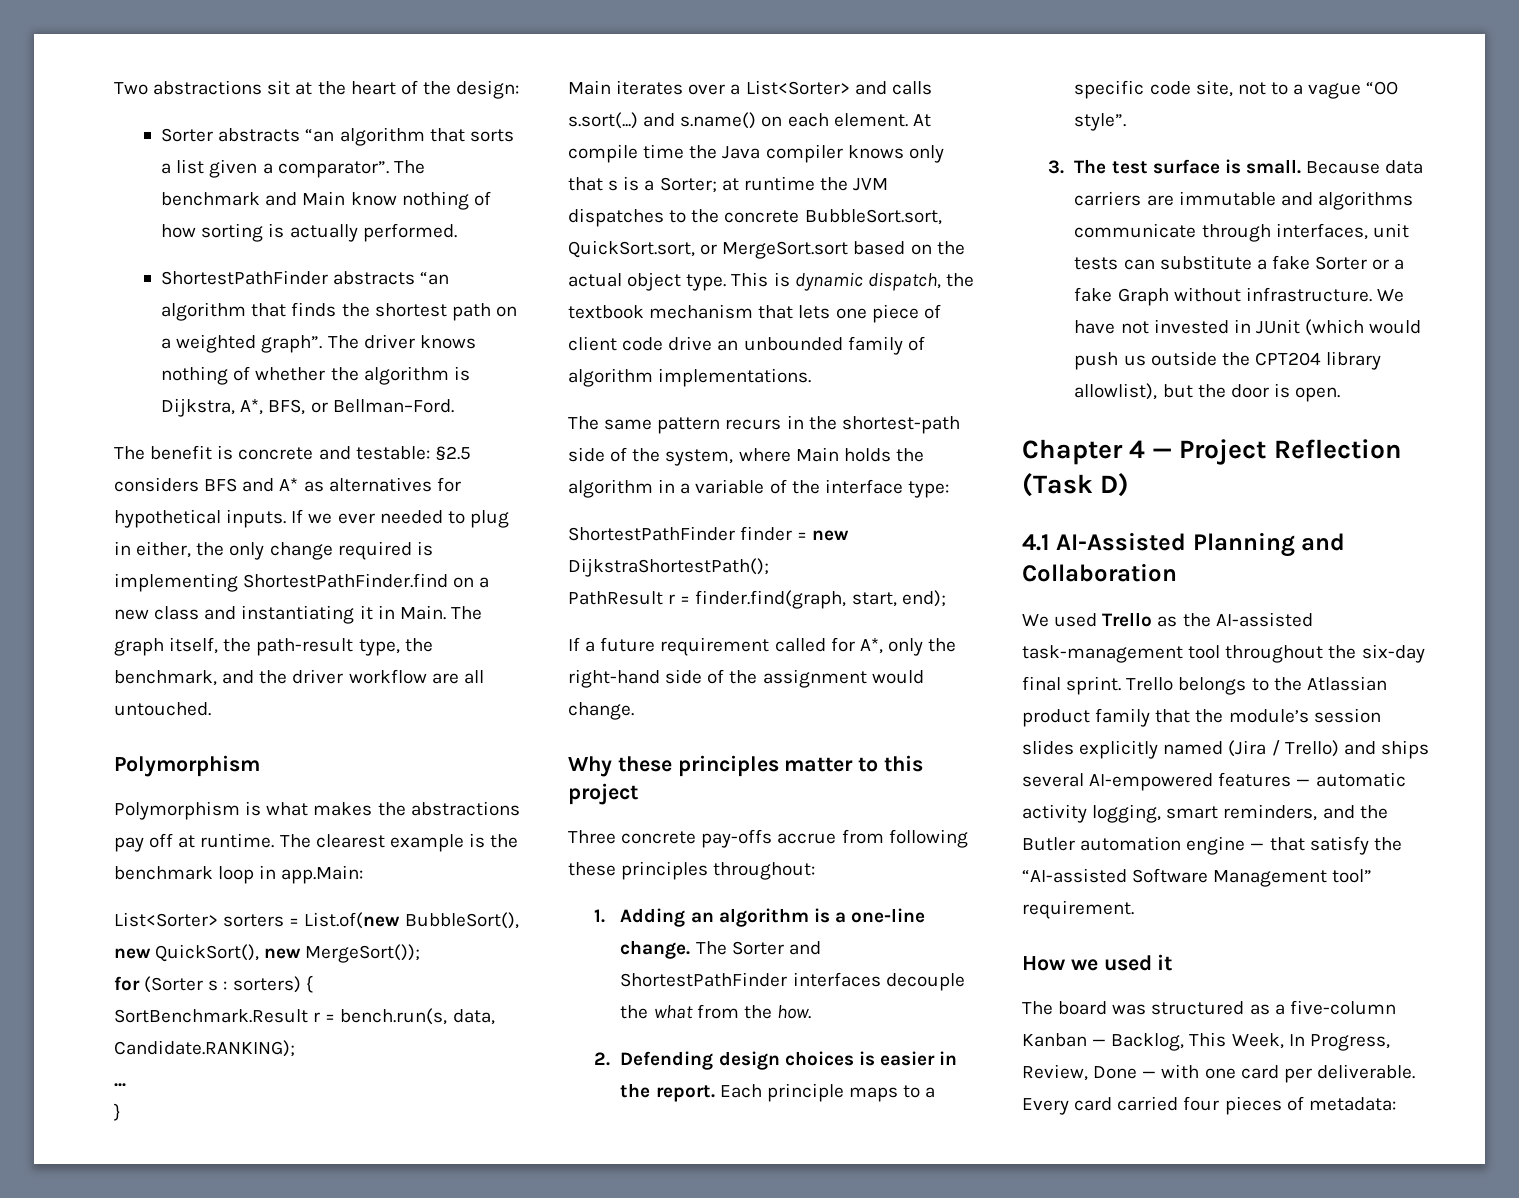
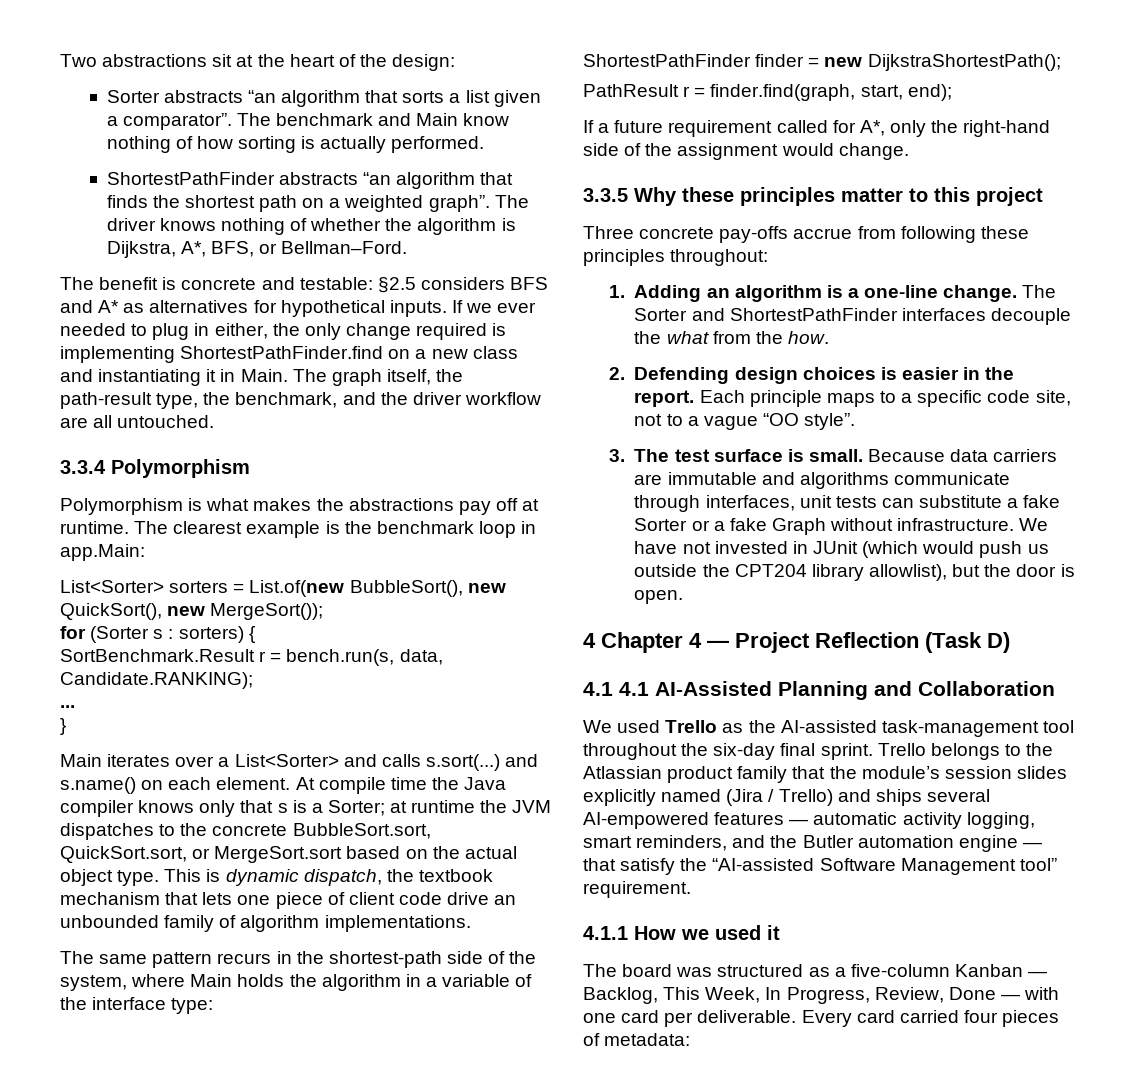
(211, 709) none -> [60,460,106,474] 3.3.4
(634, 711) none -> [583,188,628,202] 3.3.5
(1341, 394) none -> [583,633,596,648] 4
(1050, 542) none -> [619,682,649,696] 4.1
(1134, 909) none -> [583,926,628,940] 4.1.1

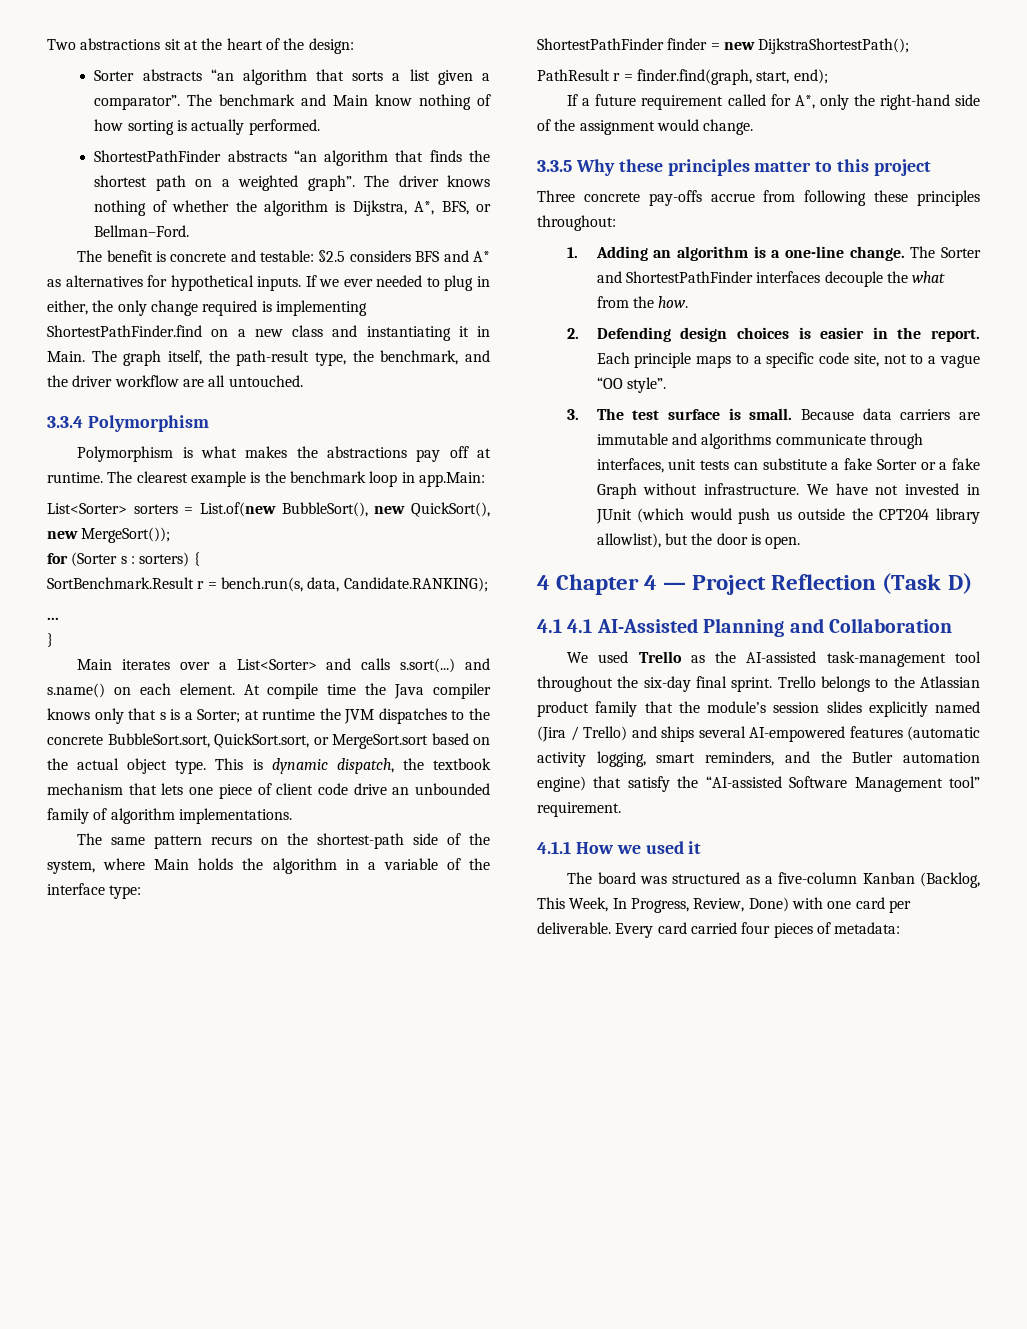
[276,951,292,964] in -> [261,837,279,845] on
[789,812,898,825] — automatic -> [907,726,980,741] (automatic
[958,835,1042,852] engine — -> [537,776,586,792] engine)
[1028,971,1048,977] [583,987,658,1004] — Backlog, -> [920,872,980,888] (Backlog,
[948,987,1020,1000] Done — -> [748,897,789,912] Done)

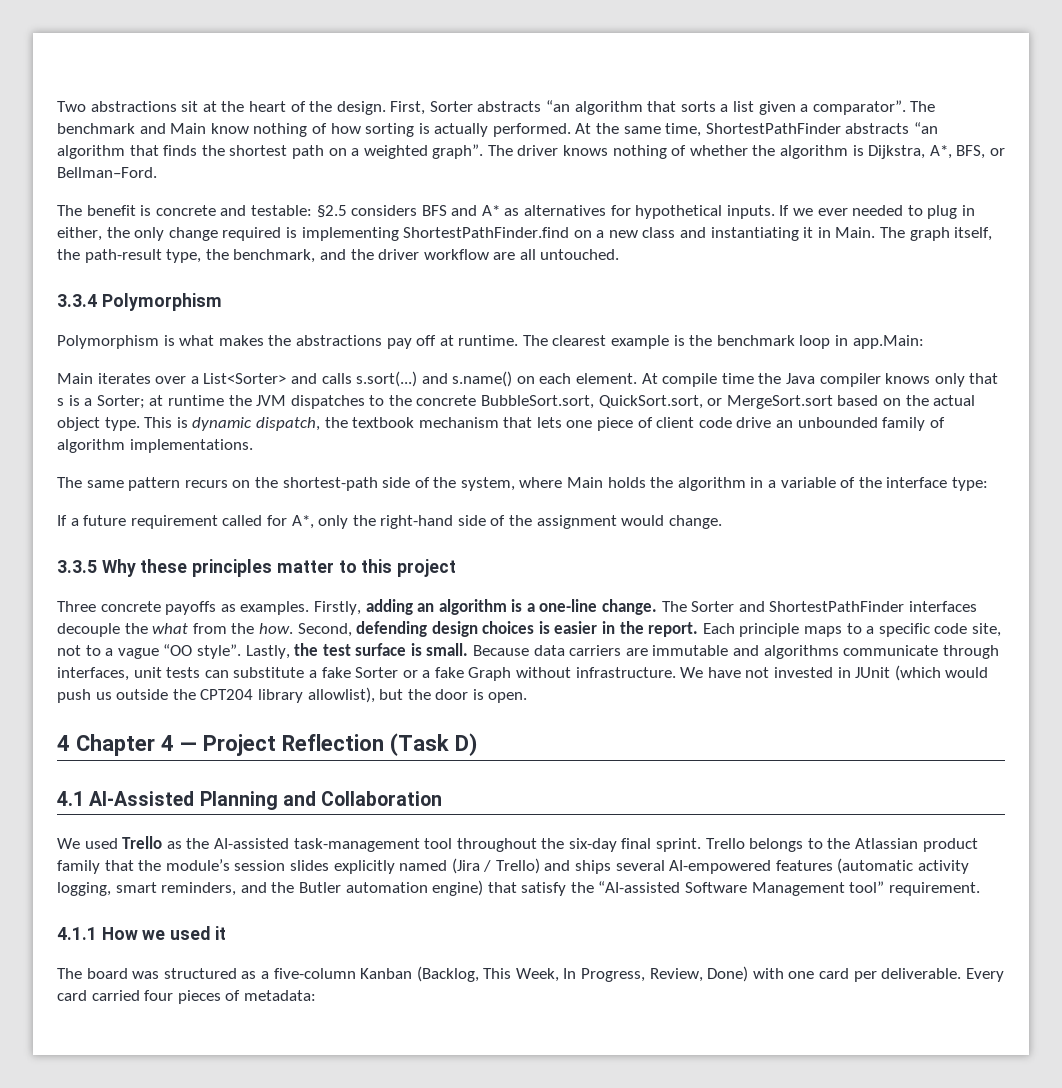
[308,38,354,54] design: // -> [336,101,426,115] design. First,
(320, 127) // -> [575,123,702,137] At the same time,
[47,502,491,517] [47,527,171,543] [47,552,200,567] [47,577,488,592] [47,617,59,620] [47,633,53,647] // List<Sorter> sorters = List.of(new BubbleSort(), new QuickSort(), new MergeSort()); // for (Sorter s : sorters) { // SortBenchmark.Result r = bench.run(s, data, Candidate.RANKING); // ... // } -> (924, 342) none
[537,38,910,54] [537,69,828,85] // ShortestPathFinder finder = new DijkstraShortestPath(); // PathResult r = finder.find(graph, start, end); -> (988, 484) none
[648,190,980,206] [537,215,616,231] [566,246,648,261] pay-offs accrue from following these principles throughout: // 1. Adding -> [165,599,413,615] payoffs as examples. Firstly, adding
[566,327,671,342] // 2. Defending -> [297,621,428,637] Second, defending
[566,408,624,420] // 3. The -> [245,643,319,659] Lastly, the
[567,619,593,633] 4.1 -> (84, 798) none

